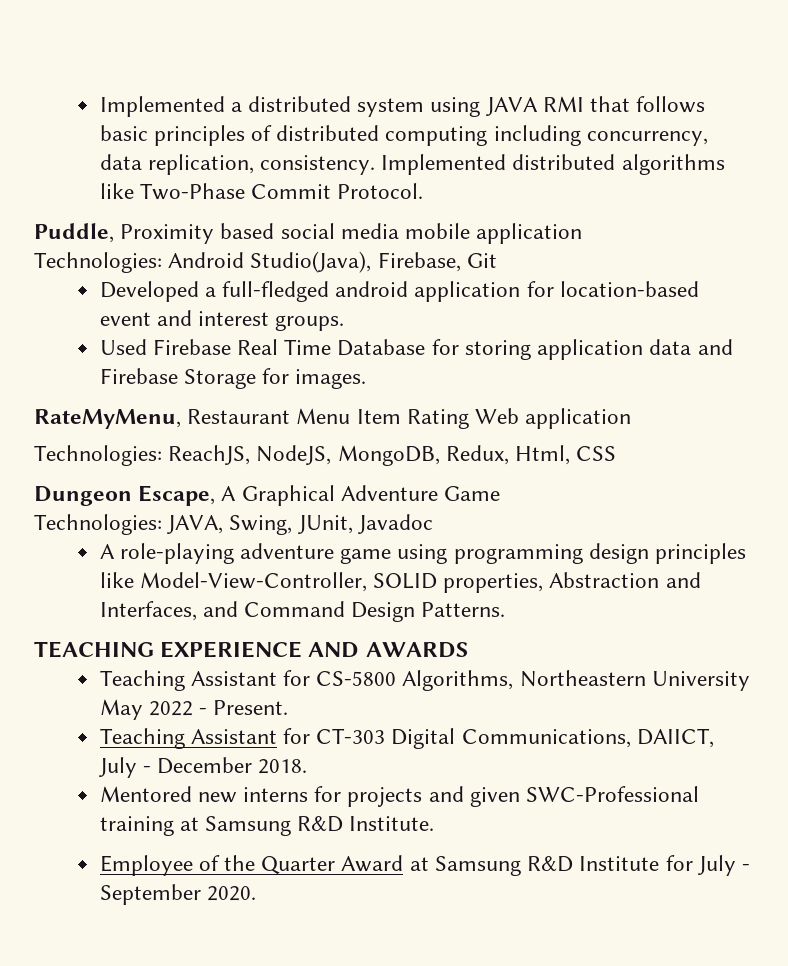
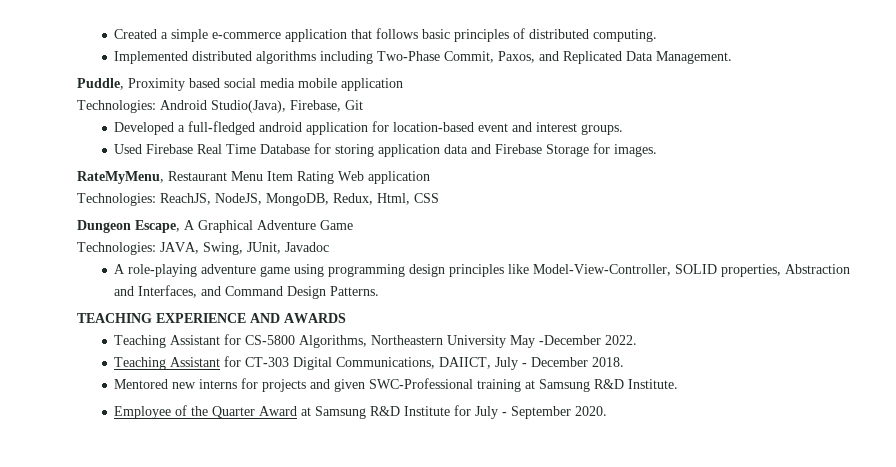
[99,96,584,117] Implemented a distributed system using JAVA RMI -> [114,29,348,42] Created a simple e-commerce application
[385,125,708,146] [99,154,725,175] [99,183,424,200] computing including concurrency, data replication, consistency. Implemented distributed algorithms like Two-Phase Commit Protocol. -> [593,29,658,42] [114,51,733,64] computing. // Implemented distributed algorithms including Two-Phase Commit, Paxos, and Replicated Data Management.
[148,700,289,716] 2022 - Present. -> [539,335,638,345] -December 2022.

